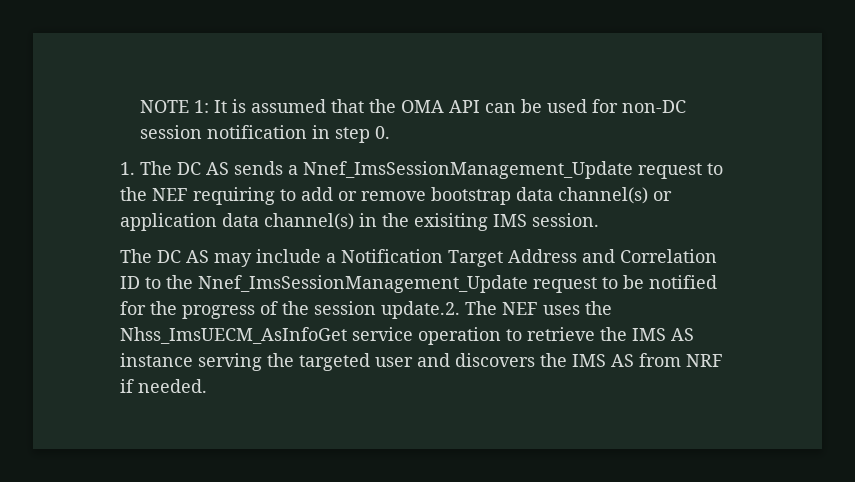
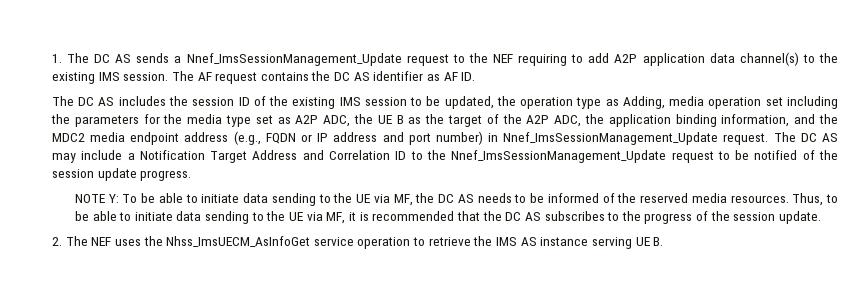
[139,99,686,113] [139,125,390,143] NOTE 1: It is assumed that the OMA API can be used for non-DC session notification in step 0. // -> (51, 58) none
[337,187,672,205] [119,213,599,231] or remove bootstrap data channel(s) or application data channel(s) in the exisiting IMS session. // -> [614,52,839,66] [51,71,476,84] [51,96,838,109] [50,114,838,127] [51,131,769,145] A2P application data channel(s) to the existing IMS session. The AF request contains the DC AS identifier as AF ID. // The DC AS includes the session ID of the existing IMS session to be updated, the operation type as Adding, media operation set including the parameters for the media type set as A2P ADC, the UE B as the target of the A2P ADC, the application binding information, and the MDC2 media endpoint address (e.g., FQDN or IP address and port number) in Nnef_ImsSessionManagement_Update request.
[119,301,146,315] for -> [802,150,839,160] [51,168,192,181] [74,193,839,206] [74,211,620,224] of the session update progress. // NOTE Y: To be able to initiate data sending to the UE via MF, the DC AS needs to be informed of the reserved media resources. Thus, to be able to initiate data sending to the UE via MF, it is recommended that the DC AS subscribes to
[380,301,460,319] update.2. -> [779,211,822,224] [51,237,62,246] update. // 2.
[266,353,723,371] [119,379,207,393] the targeted user and discovers the IMS AS from NRF if needed. -> [635,237,664,246] UE B.

